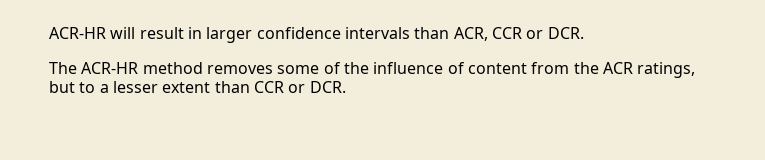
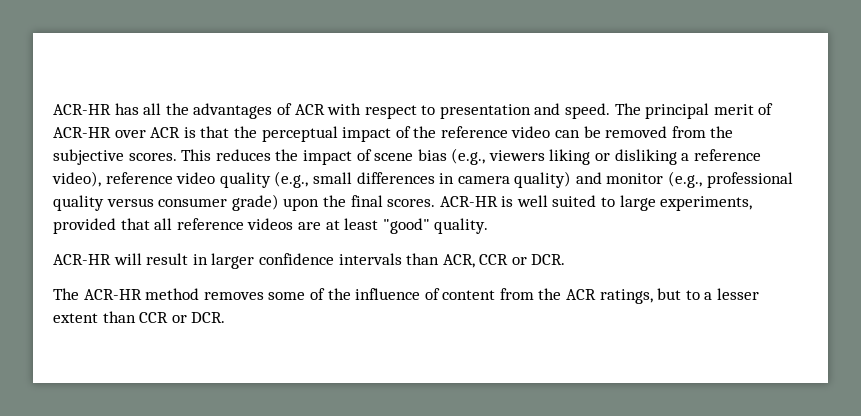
[49,27,106,39] ACR-HR -> [53,103,774,119] [53,126,734,142] [53,148,761,165] [52,171,793,188] [53,194,753,211] [53,218,489,234] [53,254,111,265] ACR-HR has all the advantages of ACR with respect to presentation and speed. The principal merit of ACR-HR over ACR is that the perceptual impact of the reference video can be removed from the subjective scores. This reduces the impact of scene bias (e.g., viewers liking or disliking a reference video), reference video quality (e.g., small differences in camera quality) and monitor (e.g., professional quality versus consumer grade) upon the final scores. ACR-HR is well suited to large experiments, provided that all reference videos are at least "good" quality. // ACR-HR

